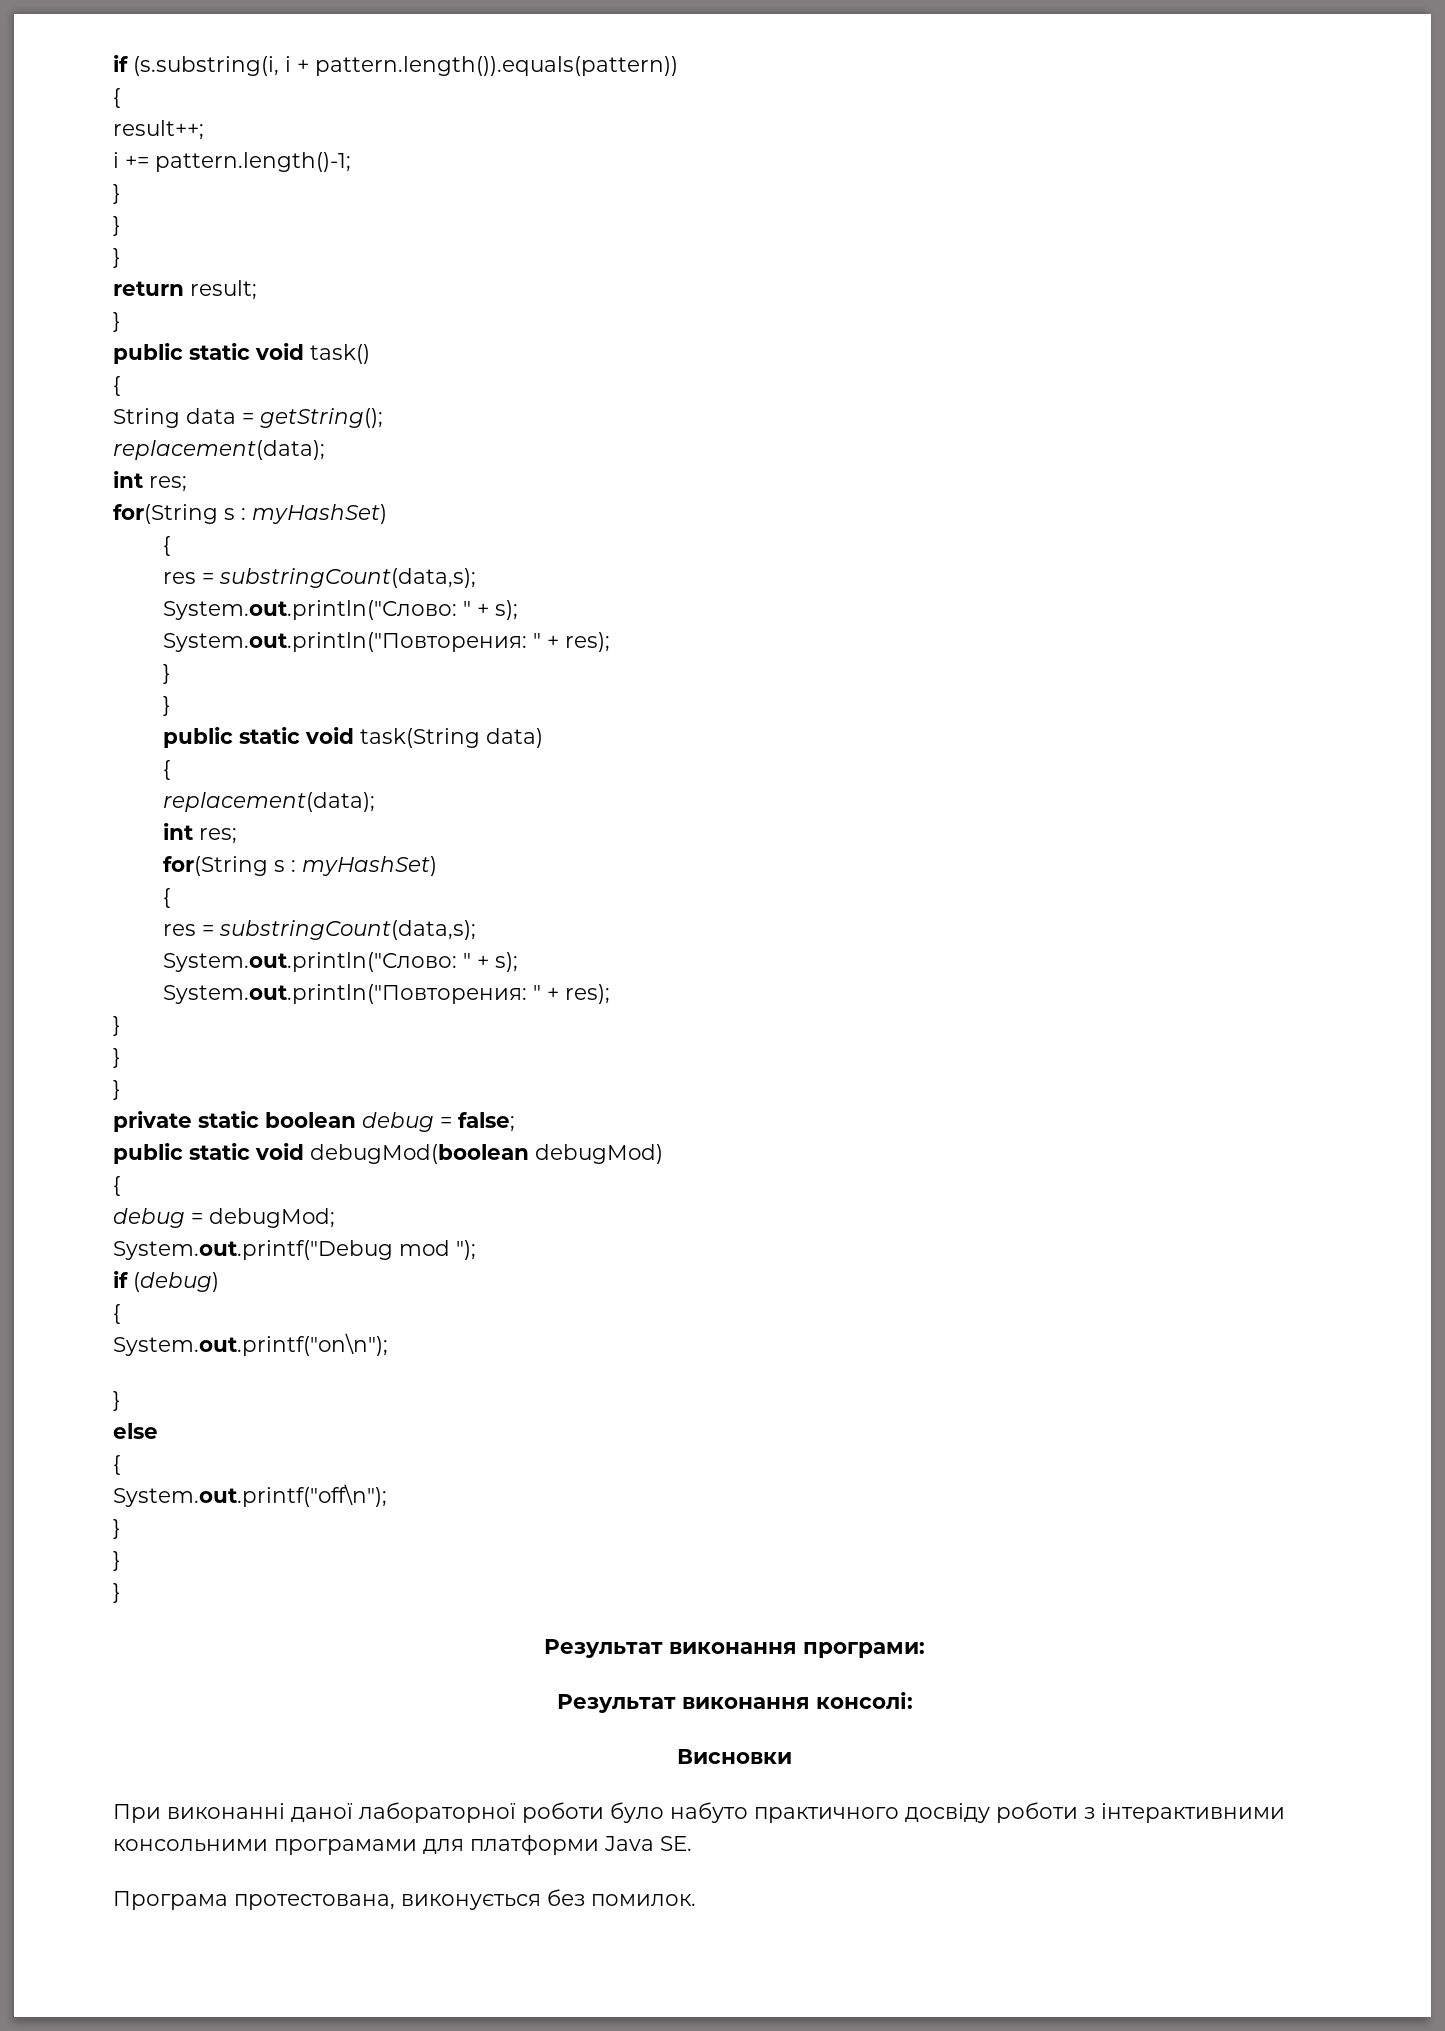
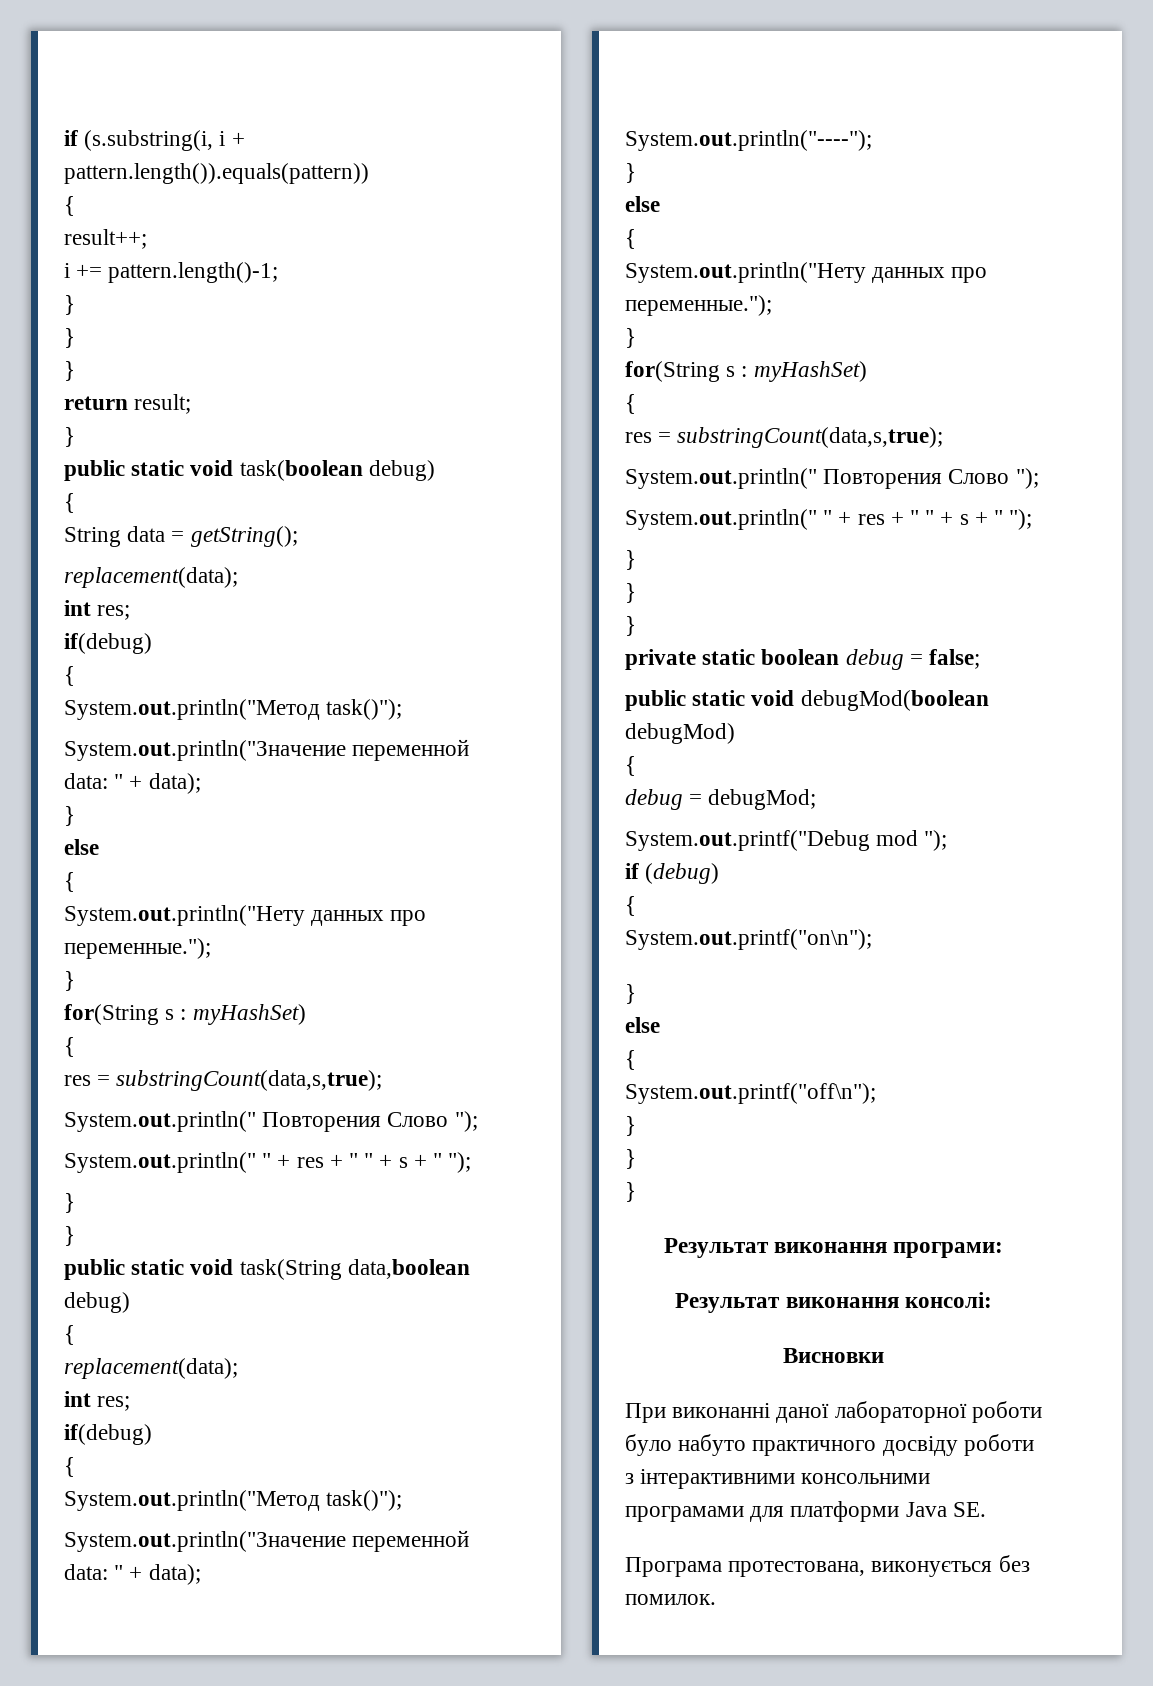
[310,344,370,364] task() -> [239,460,435,481] task(boolean debug)
[113,504,387,524] [163,536,171,556] [163,568,477,588] [163,600,519,620] [163,632,611,652] [163,664,171,684] [163,696,171,716] [163,727,544,748] [163,760,171,780] [163,792,376,812] [163,823,238,844] [163,856,438,876] [163,888,171,908] [163,920,477,940] [163,952,519,972] [163,984,611,1004] for(String s : myHashSet) // { // res = substringCount(data,s); // System.out.println("Слово: " + s); // System.out.println("Повторения: " + res); // } // } // public static void task(String data) // { // replacement(data); // int res; // for(String s : myHashSet) // { // res = substringCount(data,s); // System.out.println("Слово: " + s); // System.out.println("Повторения: " + res); -> [64,633,152,654] [64,666,75,686] [64,699,403,720] [64,739,470,761] [64,773,201,794] [64,806,75,826] [64,839,99,855] [64,872,75,892] [64,905,427,926] [64,938,211,959] [64,971,75,991] [64,1004,306,1025] [64,1037,75,1057] [64,1070,383,1091] [64,1111,478,1132] [64,1152,472,1173] [64,1193,75,1213] [64,1226,75,1246] [64,1259,470,1280] [64,1292,130,1313] [64,1325,75,1345] [64,1358,238,1379] [64,1391,131,1411] [64,1424,152,1445] [64,1457,75,1477] [64,1490,403,1511] [64,1530,470,1552] [64,1564,201,1585] [625,130,872,151] [625,163,636,183] [625,196,660,212] [625,229,636,249] [625,262,988,283] [625,295,772,316] [625,328,636,348] [625,361,867,382] [625,394,636,414] [625,427,944,448] [625,468,1039,489] [625,509,1033,530] if(debug) // { // System.out.println("Метод task()"); // System.out.println("Значение переменной data: " + data); // } // else // { // System.out.println("Нету данных про переменные."); // } // for(String s : myHashSet) // { // res = substringCount(data,s,true); // System.out.println(" Повторения Слово "); // System.out.println(" " + res + " " + s + " "); // } // } // public static void task(String data,boolean debug) // { // replacement(data); // int res; // if(debug) // { // System.out.println("Метод task()"); // System.out.println("Значение переменной data: " + data); // System.out.println("----"); // } // else // { // System.out.println("Нету данных про переменные."); // } // for(String s : myHashSet) // { // res = substringCount(data,s,true); // System.out.println(" Повторения Слово "); // System.out.println(" " + res + " " + s + " ");

